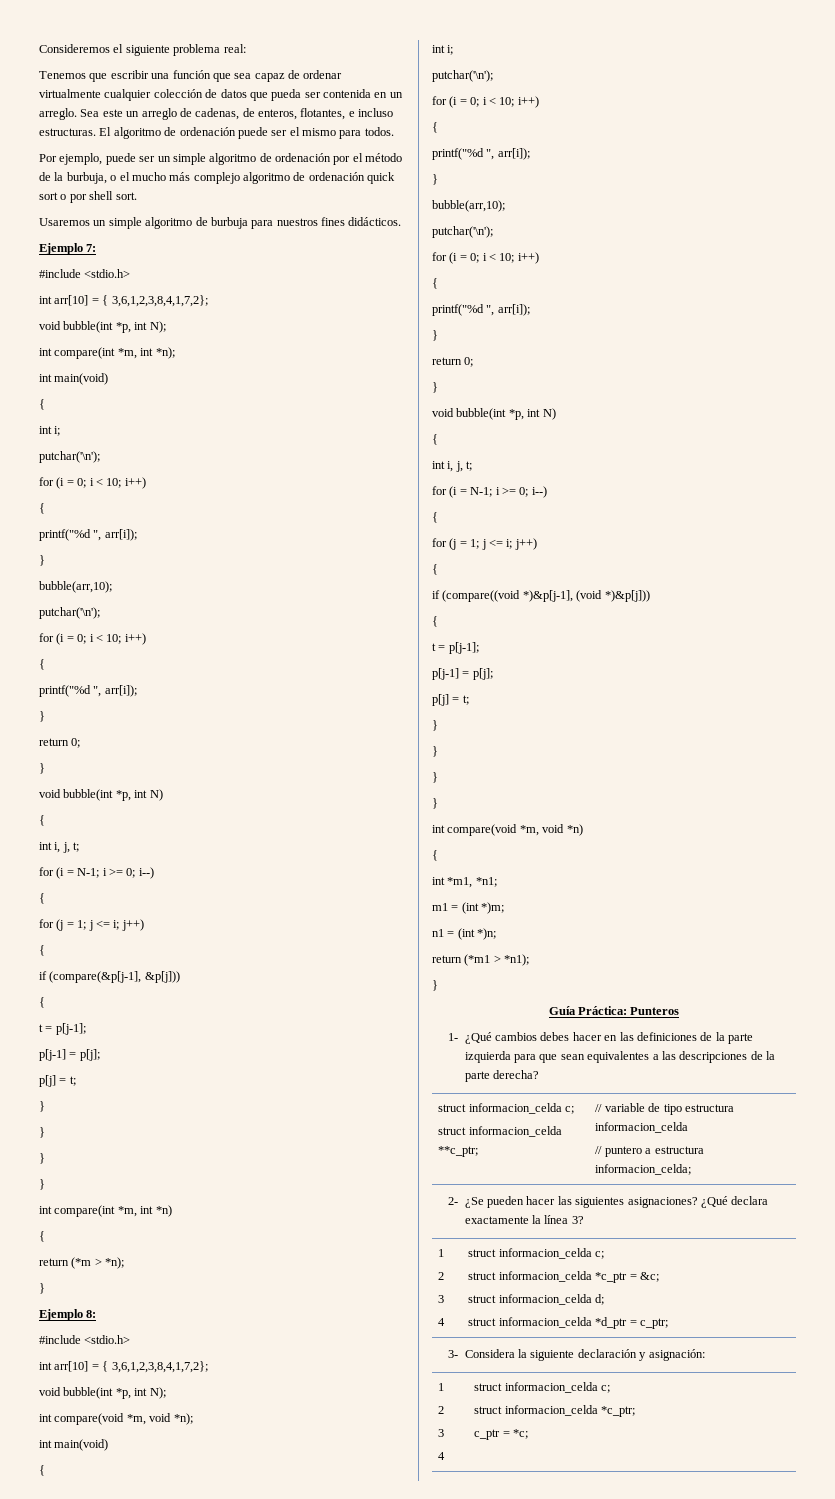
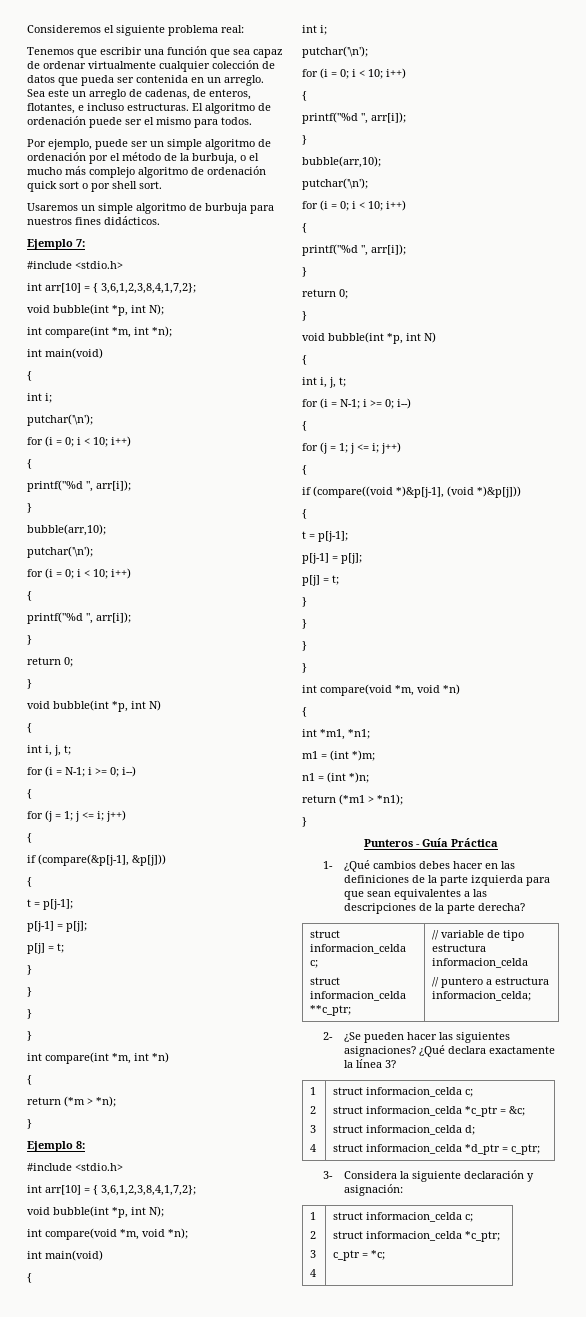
[548,1006,680,1015] Guía Práctica: Punteros -> [363,838,498,847] Punteros - Guía Práctica

